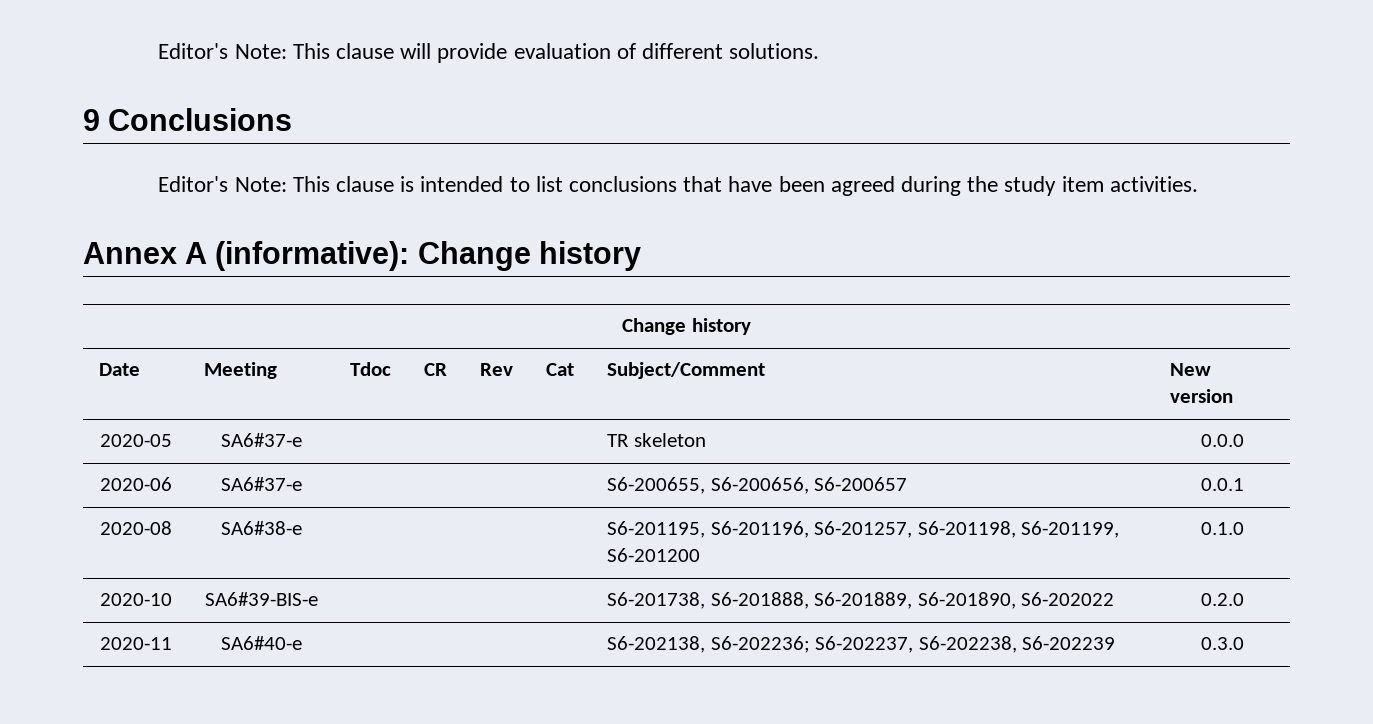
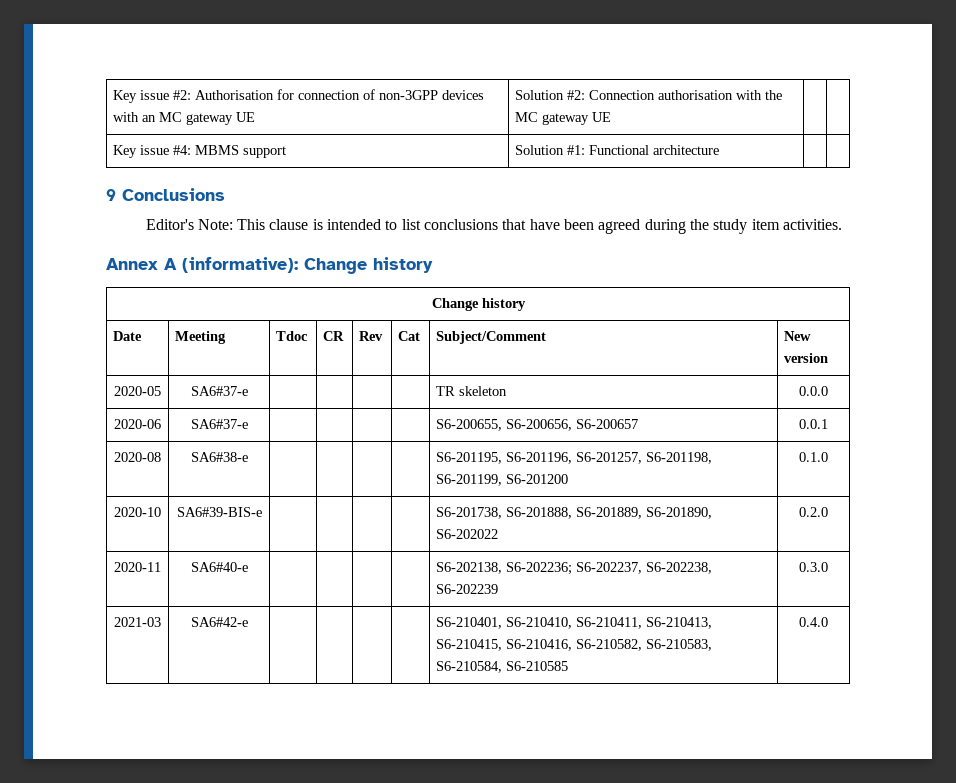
[158,43,820,63] Editor's Note: This clause will provide evaluation of different solutions. -> [113,89,485,103] [113,112,256,125] [515,90,783,100] [515,112,612,125] [113,145,287,158] [515,145,720,155] Key issue #2: Authorisation for connection of non-3GPP devices with an MC gateway UE | Solution #2: Connection authorisation with the MC gateway UE | | // Key issue #4: MBMS support | Solution #1: Functional architecture | |
(1244, 643) none -> [114,617,161,627] [190,617,248,627] [436,617,713,629] [436,639,713,651] [436,661,569,673] [799,617,828,627] // 2021-03 | SA6#42-e | | | | | S6-210401, S6-210410, S6-210411, S6-210413, S6-210415, S6-210416, S6-210582, S6-210583, S6-210584, S6-210585 | 0.4.0

